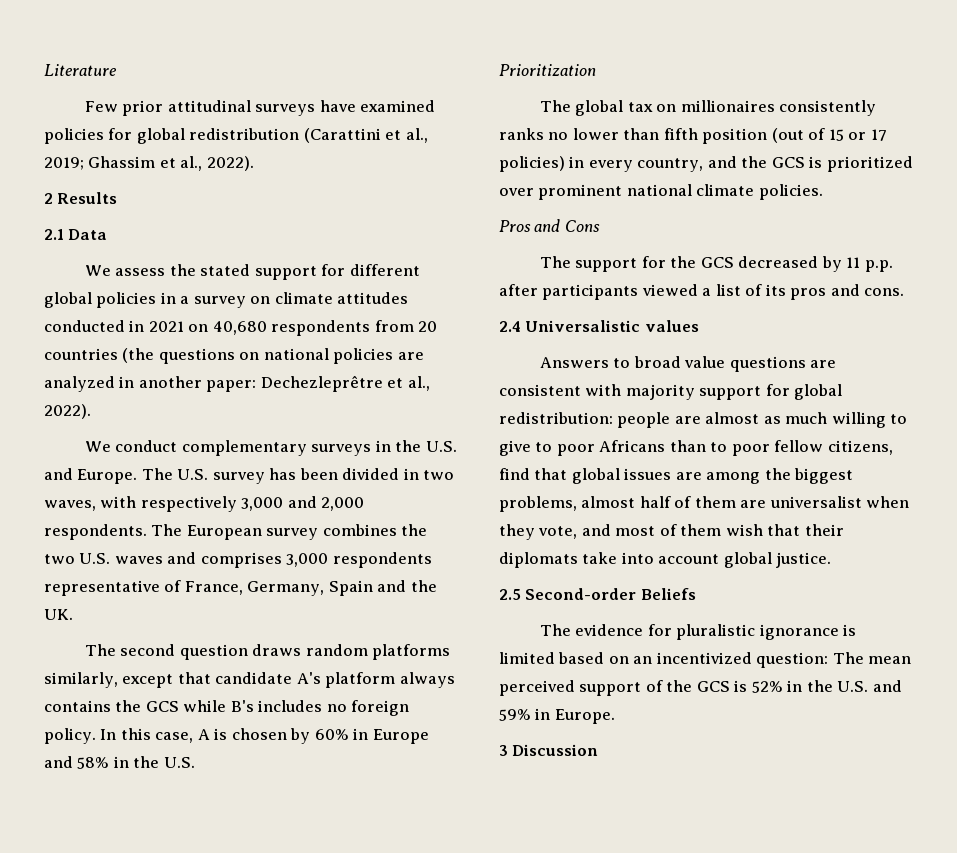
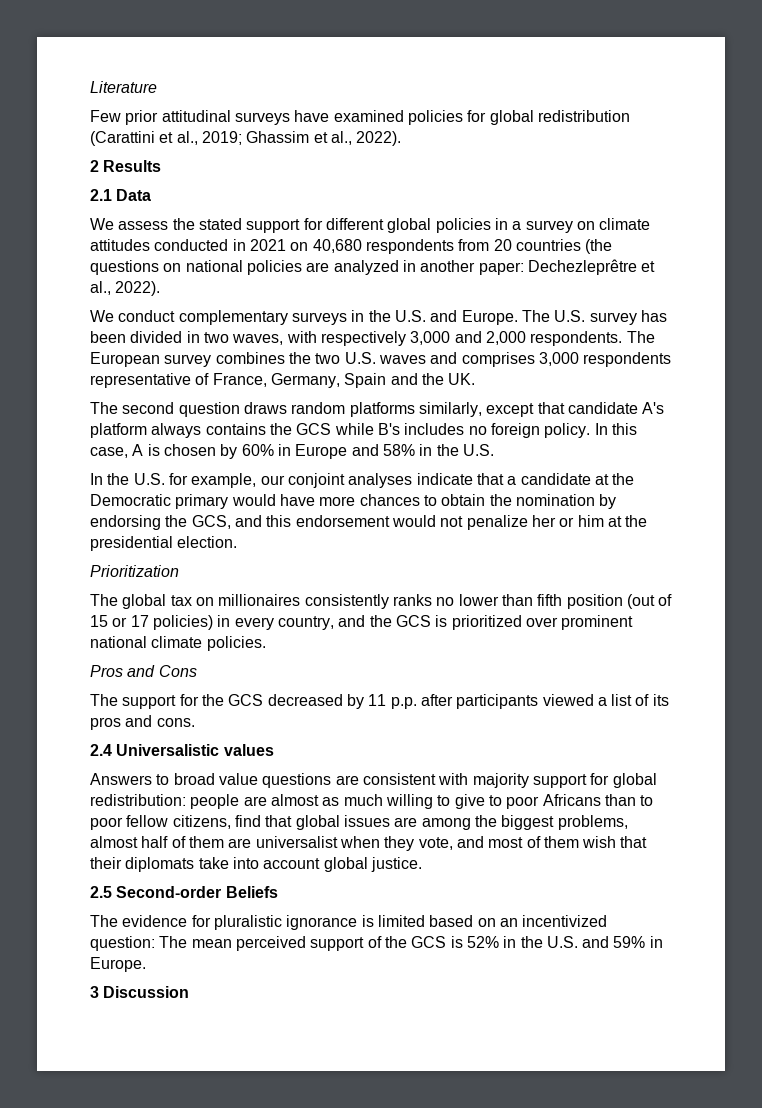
(195, 762) none -> [90,473,635,488] [90,494,617,509] [90,515,648,530] [90,536,238,551] // In the U.S. for example, our conjoint analyses indicate that a candidate at the Democratic primary would have more chances to obtain the nomination by endorsing the GCS, and this endorsement would not penalize her or him at the presidential election.

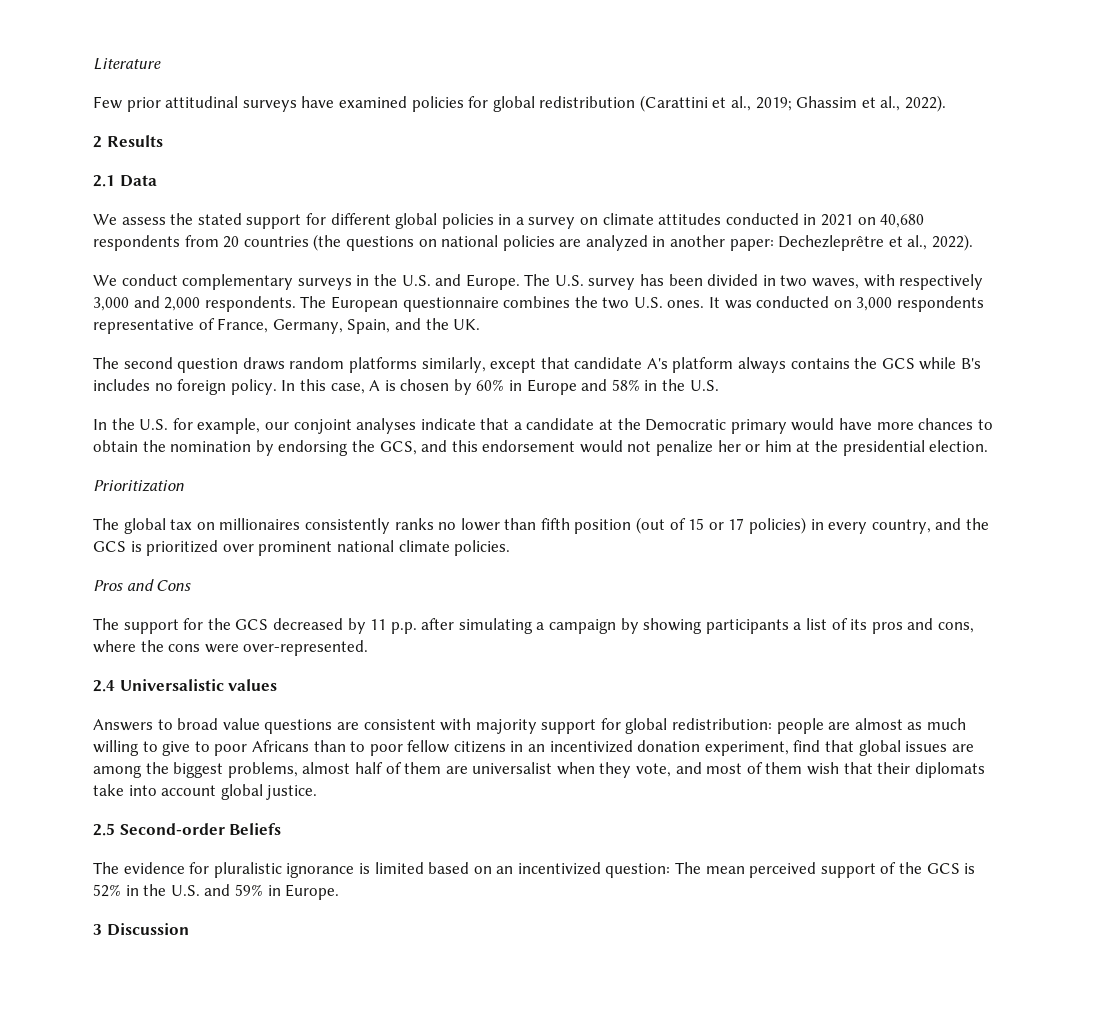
[164,354,212,367] survey -> [402,297,499,312] questionnaire
[378,352,535,367] waves and comprises -> [667,296,852,309] ones. It was conducted on
[344,373,387,388] Spain -> [347,319,391,334] Spain,
[456,694,594,709] participants viewed -> [458,618,789,634] simulating a campaign by showing participants
[156,718,195,727] cons. -> [937,622,974,633] [93,640,369,656] cons, where the cons were over-represented.
[172,815,231,829] citizens, -> [453,740,789,756] citizens in an incentivized donation experiment,

